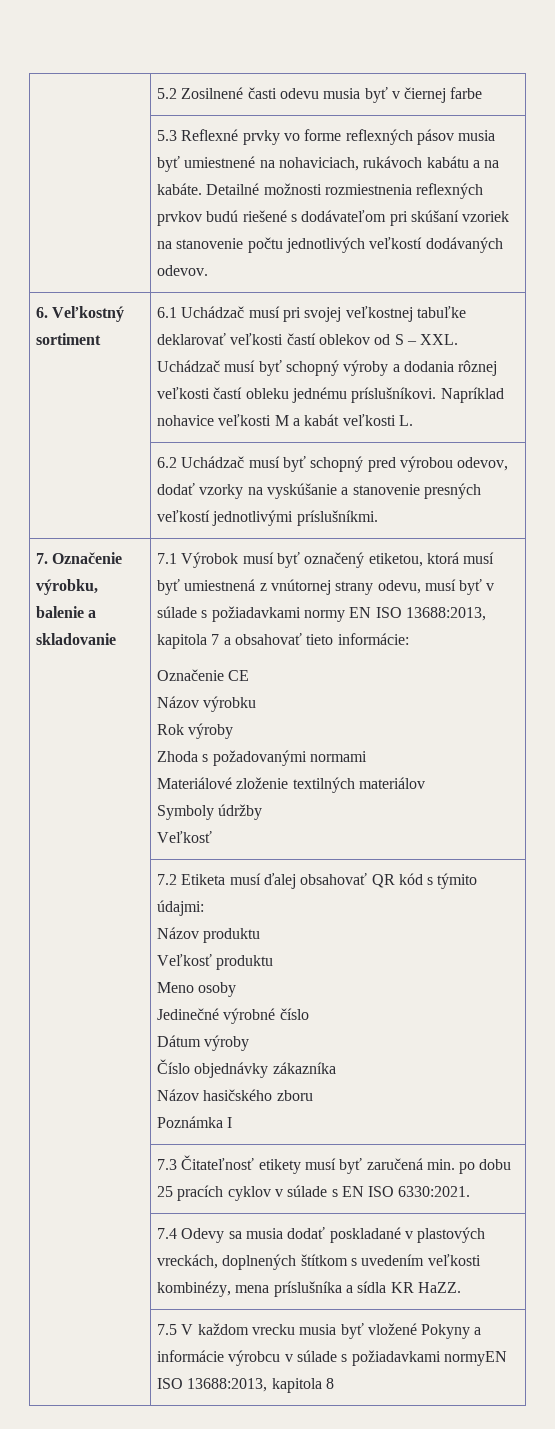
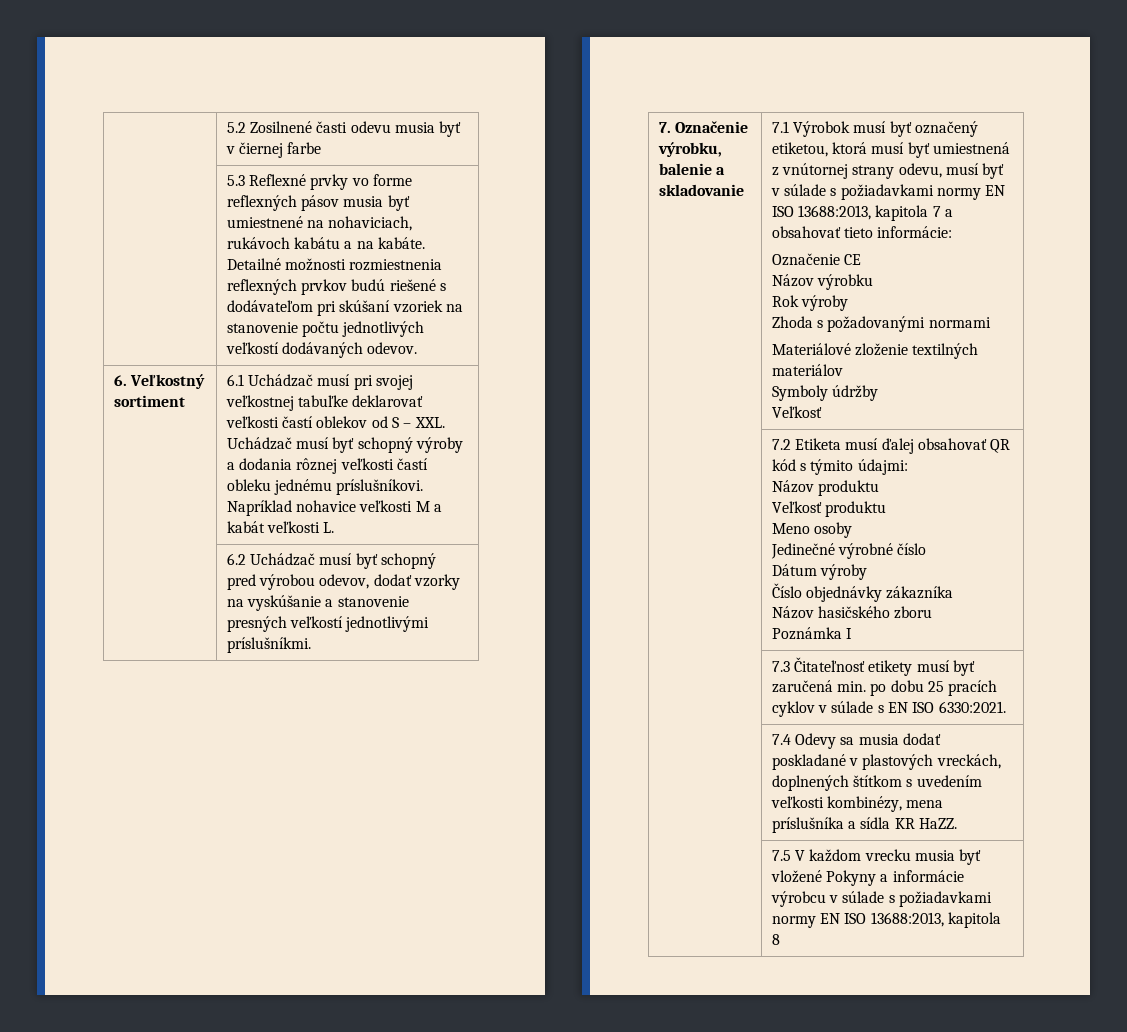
[443,1351,507,1366] normyEN -> [771,913,841,928] normy EN

